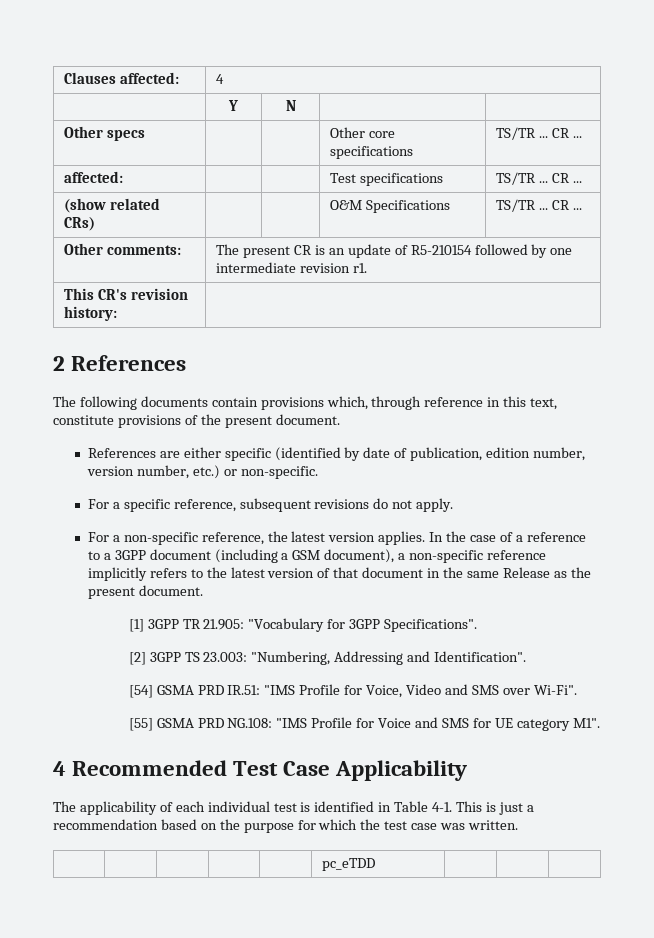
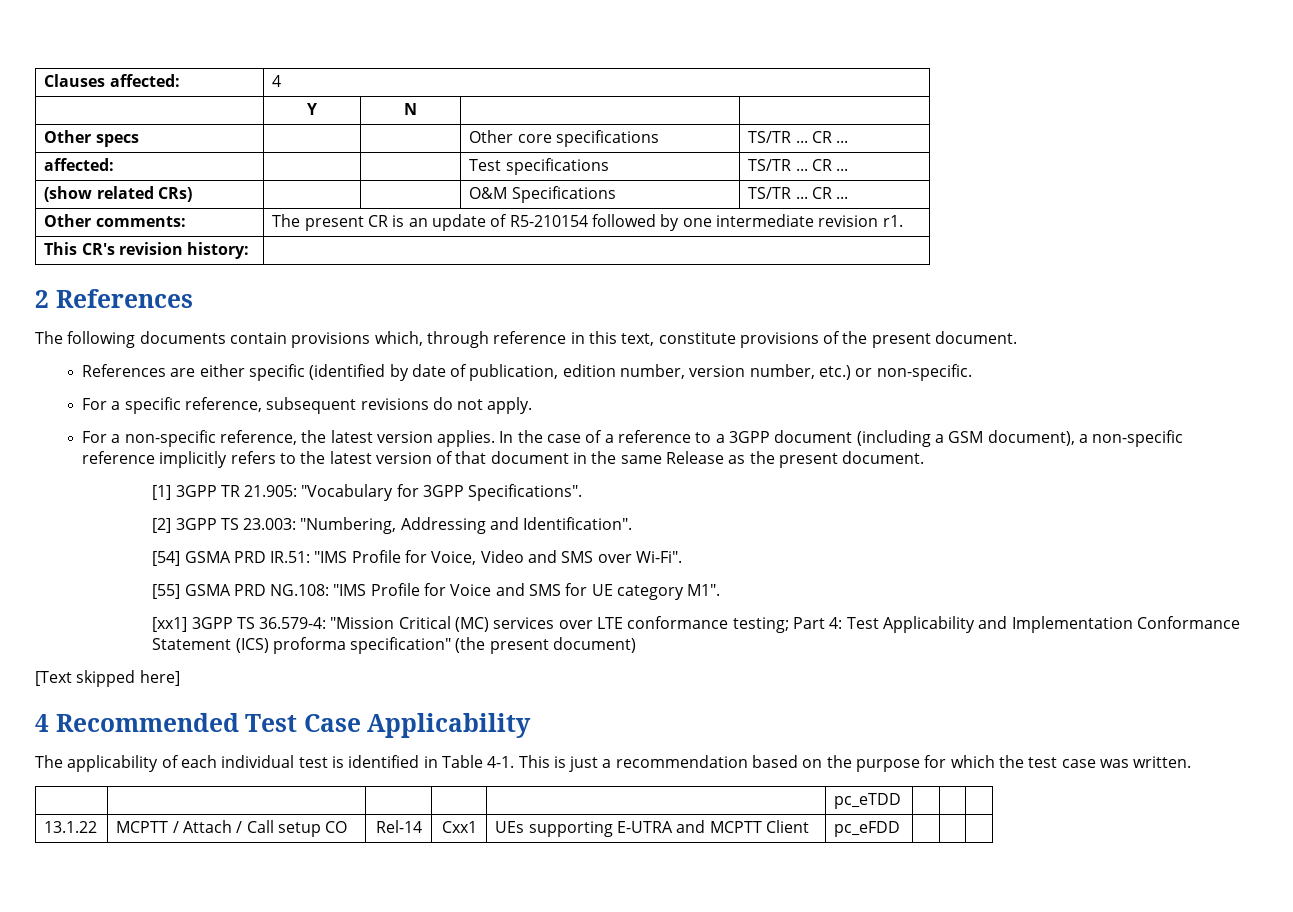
(600, 723) none -> [152,616,1240,633] [152,637,637,654] [35,670,180,687] // [xx1] 3GPP TS 36.579-4: "Mission Critical (MC) services over LTE conformance testing; Part 4: Test Applicability and Implementation Conformance Statement (ICS) proforma specification" (the present document) // [Text skipped here]
(376, 864) none -> [44,821,98,833] [116,820,348,837] [375,820,422,833] [441,821,477,833] [495,820,809,837] [834,821,901,837] // 13.1.22 | MCPTT / Attach / Call setup CO | Rel-14 | Cxx1 | UEs supporting E-UTRA and MCPTT Client | pc_eFDD | | |

